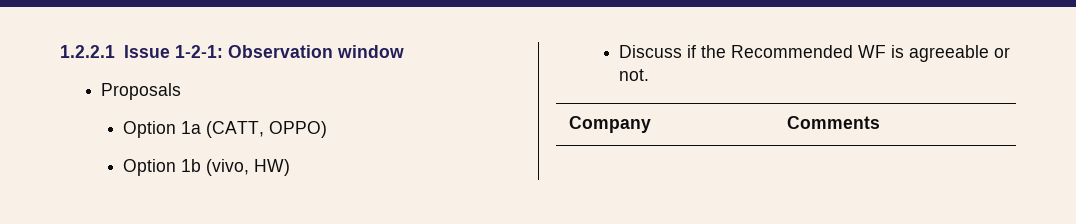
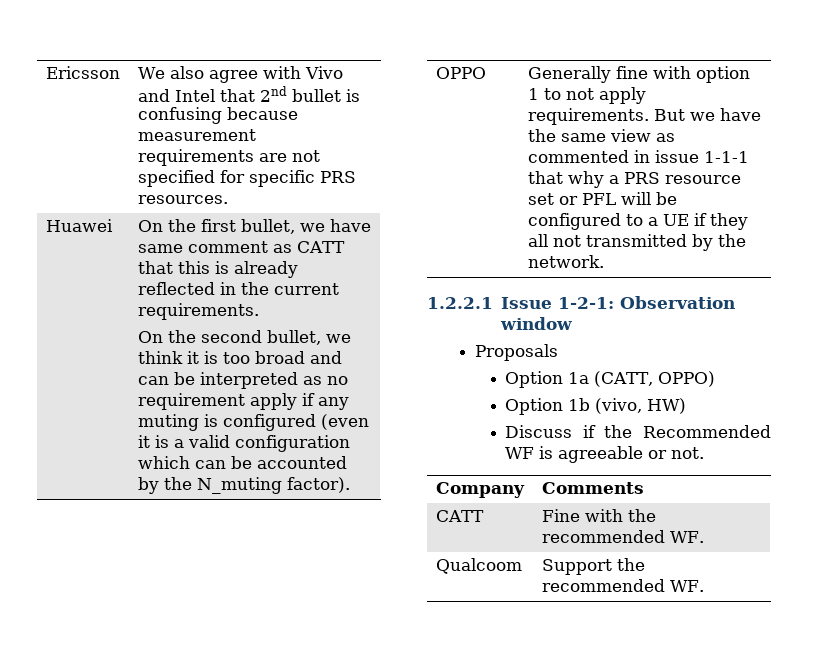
(60, 51) none -> [45,66,120,79] [137,66,343,83] [137,86,360,102] [137,107,298,124] [137,129,256,141] [137,149,320,166] [137,170,356,187] [137,195,228,204] [45,219,113,232] [137,219,371,234] [137,241,345,253] [137,261,298,278] [137,282,339,295] [137,303,259,320] [137,330,351,345] [137,351,342,364] [137,372,348,389] [137,393,349,410] [137,414,369,431] [137,435,350,452] [137,456,347,469] [137,477,350,494] [435,67,486,79] [527,66,750,83] [527,87,646,104] [527,108,761,125] [527,129,675,142] [527,150,749,163] [527,171,741,188] [527,192,677,205] [527,213,748,230] [527,234,746,251] [527,255,604,268] Ericsson | We also agree with Vivo and Intel that 2nd bullet is confusing because measurement requirements are not specified for specific PRS resources. // Huawei | On the first bullet, we have same comment as CATT that this is already reflected in the current requirements. // On the second bullet, we think it is too broad and can be interpreted as no requirement apply if any muting is configured (even it is a valid configuration which can be accounted by the N_muting factor). // OPPO | Generally fine with option 1 to not apply requirements. But we have the same view as commented in issue 1-1-1 that why a PRS resource set or PFL will be configured to a UE if they all not transmitted by the network. //
(881, 122) none -> [435,510,484,522] [541,509,656,522] [541,530,704,543] [435,558,522,574] [541,558,645,575] [541,579,704,592] // CATT | Fine with the recommended WF. // Qualcoom | Support the recommended WF.

